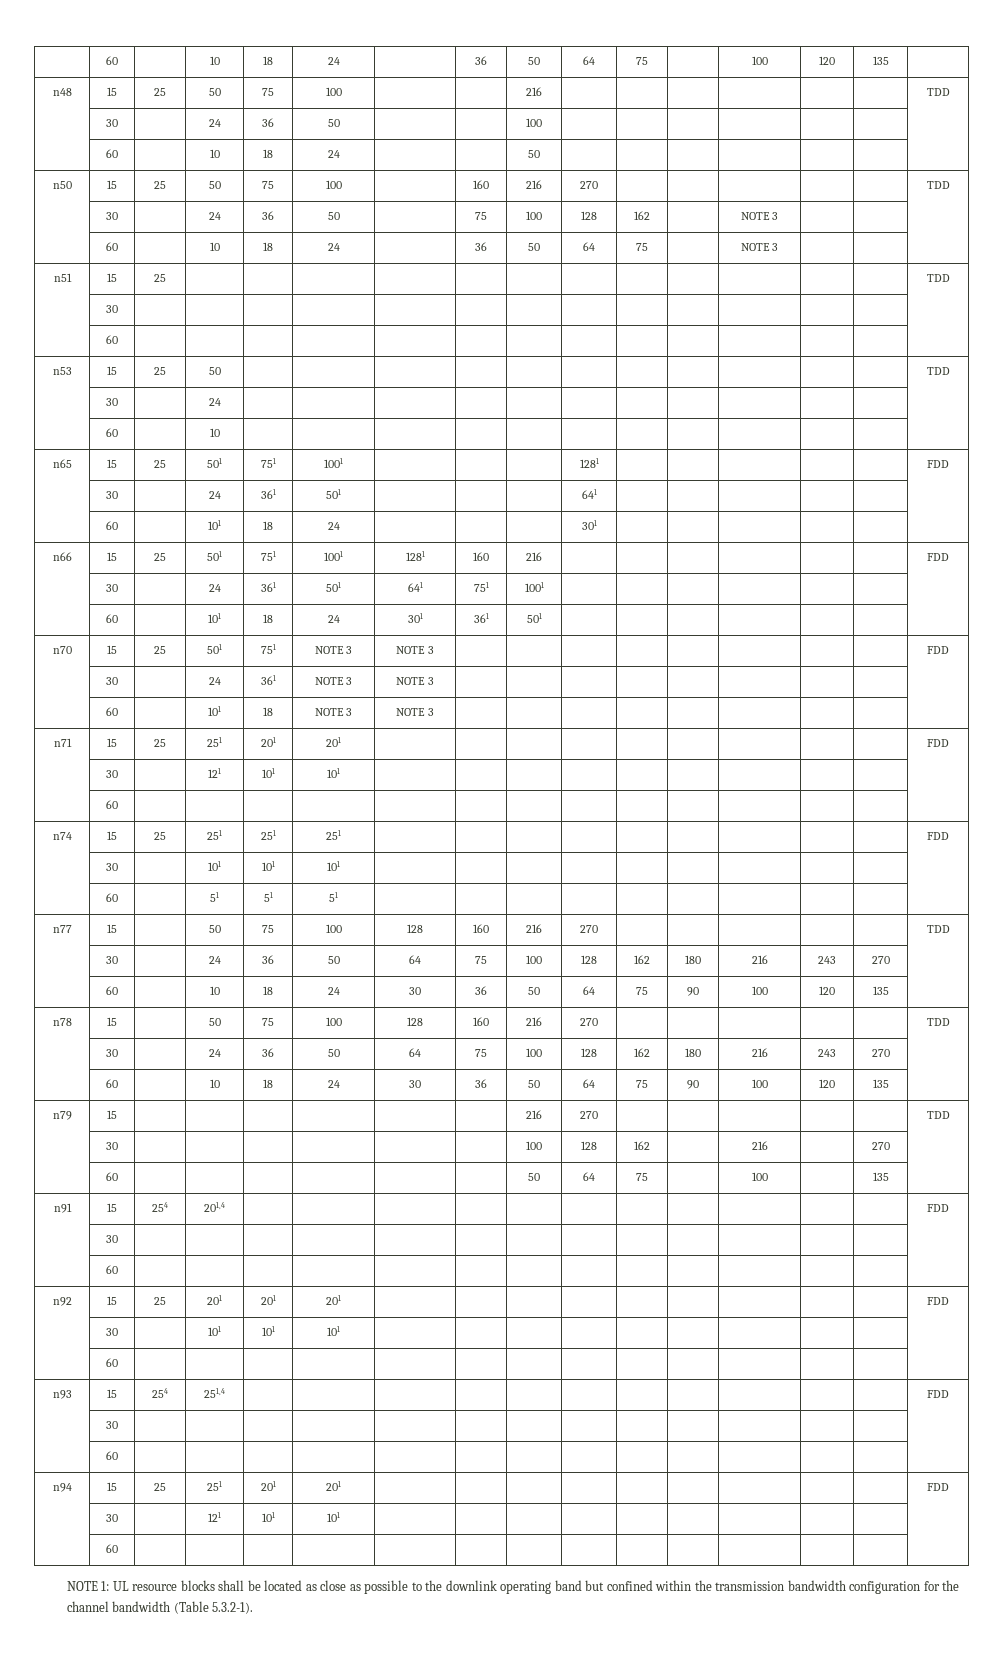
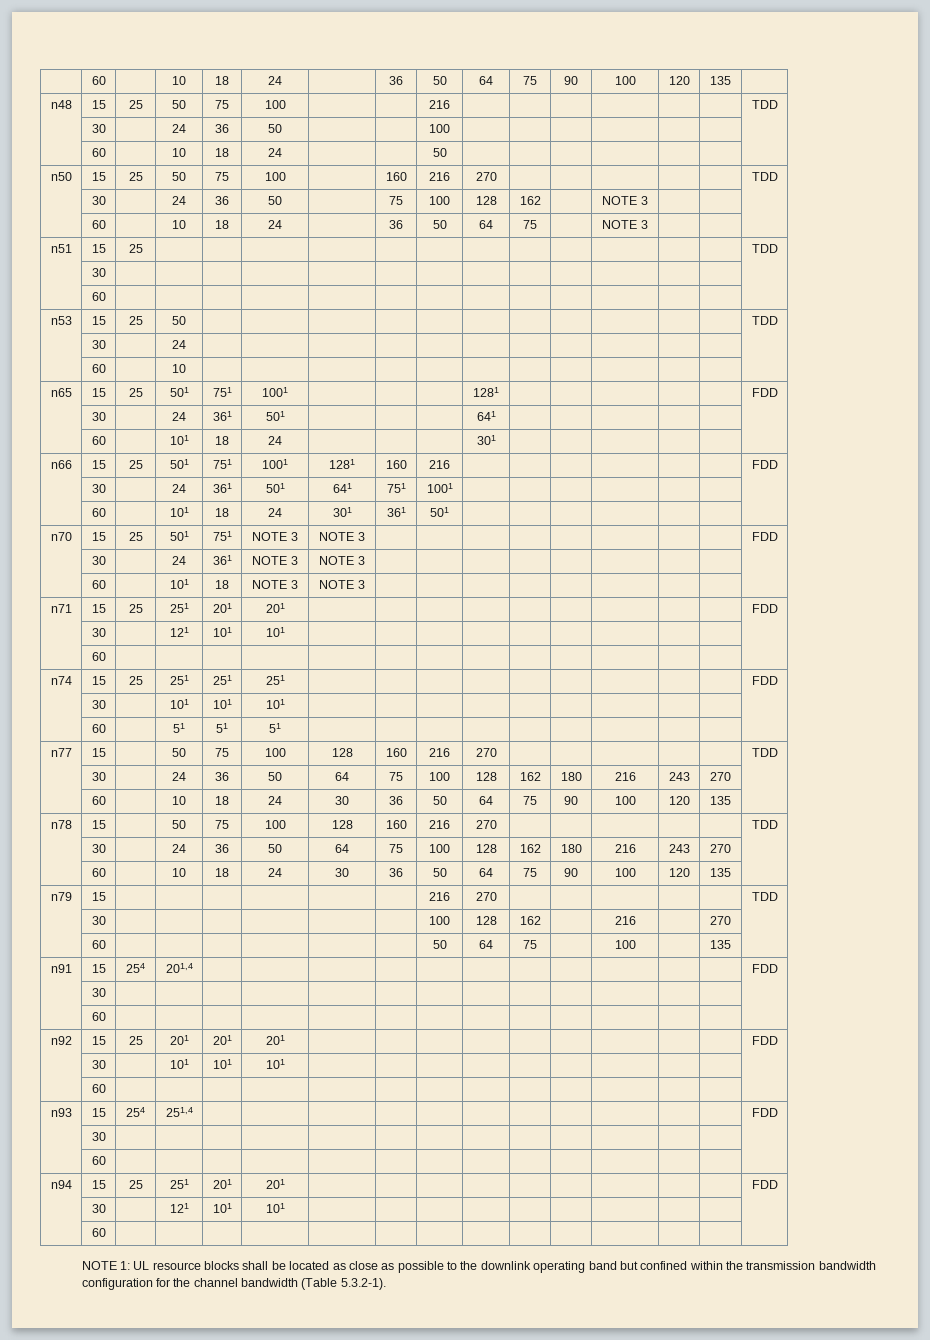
[106,56,118,65] [209,56,220,65] [263,56,273,65] [327,57,340,65] [475,56,487,65] [528,57,540,65] [583,56,595,65] [636,57,648,65] | 60 | | 10 | 18 | 24 | | 36 | 50 | 64 | 75 | -> [91,76,106,85] [172,76,186,85] [215,76,229,85] [268,76,282,85] [389,76,403,85] [432,76,447,85] [479,76,493,85] [523,76,537,85] [564,76,578,85] | 60 | | 10 | 18 | 24 | | 36 | 50 | 64 | 75 | 90

